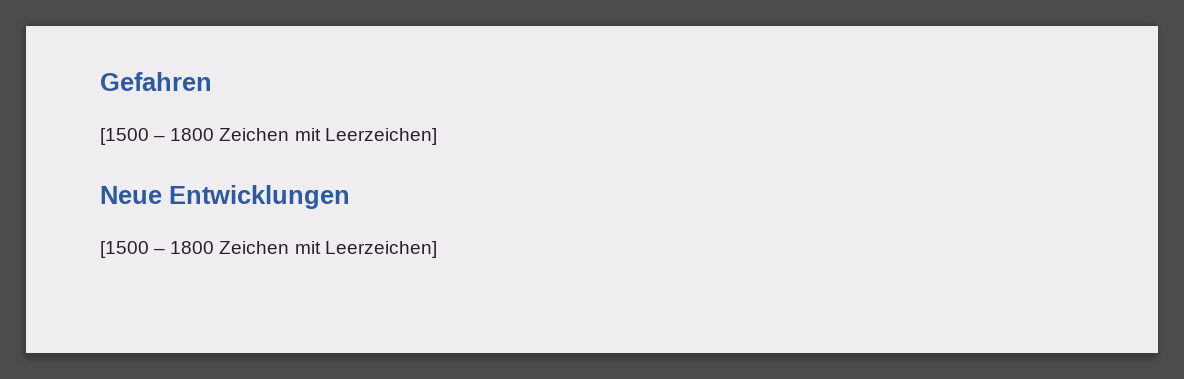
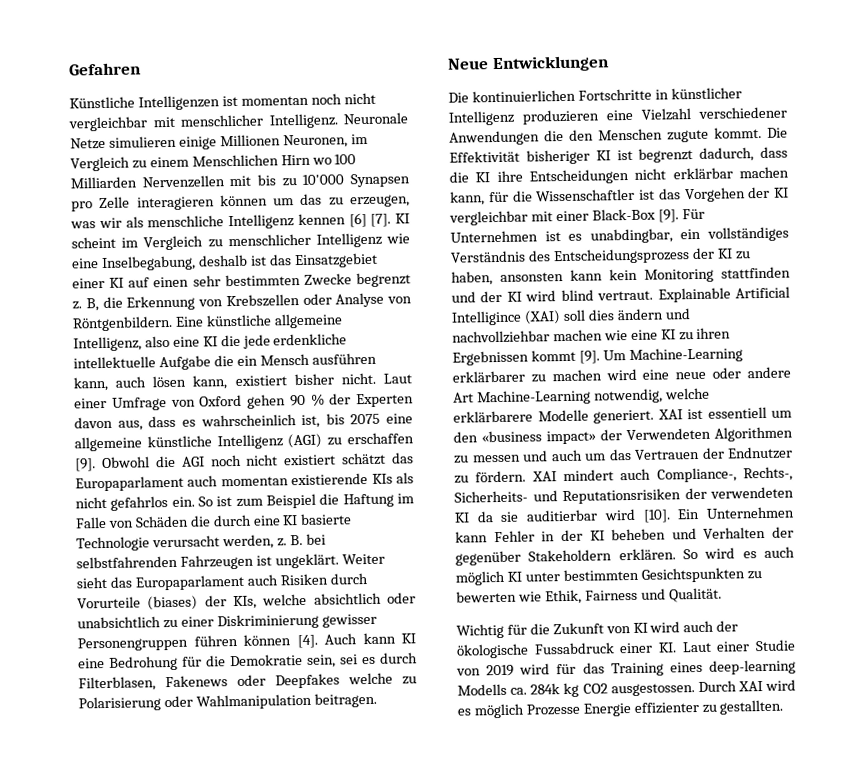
[100,128,437,145] [100,185,350,209] [100,241,437,258] [1500 – 1800 Zeichen mit Leerzeichen] // Neue Entwicklungen // [1500 – 1800 Zeichen mit Leerzeichen] -> [69,92,376,111] [68,112,408,132] [70,133,368,150] [70,154,357,172] [70,173,410,189] [71,193,410,212] [70,212,410,230] [71,232,410,251] [71,252,378,272] [72,272,412,289] [72,292,412,312] [72,313,343,332] [73,333,348,352] [73,352,377,371] [73,372,412,392] [74,393,414,411] [74,413,413,431] [74,432,414,452] [75,452,414,472] [75,472,414,492] [75,493,414,511] [75,513,353,529] [76,533,326,552] [76,553,385,570] [76,573,368,591] [77,592,416,611] [77,613,377,630] [77,632,416,652] [78,652,418,671] [78,672,417,692] [78,692,377,712] [448,55,609,73] [448,87,742,103] [448,106,787,126] [449,126,788,146] [449,146,788,165] [449,166,789,185] [450,186,789,206] [449,208,705,226] [450,226,789,244] [450,247,751,265] [451,266,791,286] [451,286,790,303] [451,308,690,326] [452,327,732,344] [452,347,743,366] [452,366,791,383] [453,387,710,406] [453,406,792,424] [453,426,793,445] [454,446,793,464] [454,466,793,484] [454,486,794,505] [454,506,795,523] [455,526,794,543] [455,546,795,566] [455,567,762,586] [456,587,722,605] [456,620,739,639] [456,639,796,659] [456,659,796,677] [457,679,796,698] [457,699,784,719] Künstliche Intelligenzen ist momentan noch nicht vergleichbar mit menschlicher Intelligenz. Neuronale Netze simulieren einige Millionen Neuronen, im Vergleich zu einem Menschlichen Hirn wo 100 Milliarden Nervenzellen mit bis zu 10'000 Synapsen pro Zelle interagieren können um das zu erzeugen, was wir als menschliche Intelligenz kennen [6] [7]. KI scheint im Vergleich zu menschlicher Intelligenz wie eine Inselbegabung, deshalb ist das Einsatzgebiet einer KI auf einen sehr bestimmten Zwecke begrenzt z. B, die Erkennung von Krebszellen oder Analyse von Röntgenbildern. Eine künstliche allgemeine Intelligenz, also eine KI die jede erdenkliche intellektuelle Aufgabe die ein Mensch ausführen kann, auch lösen kann, existiert bisher nicht. Laut einer Umfrage von Oxford gehen 90 % der Experten davon aus, dass es wahrscheinlich ist, bis 2075 eine allgemeine künstliche Intelligenz (AGI) zu erschaffen [9]. Obwohl die AGI noch nicht existiert schätzt das Europaparlament auch momentan existierende KIs als nicht gefahrlos ein. So ist zum Beispiel die Haftung im Falle von Schäden die durch eine KI basierte Technologie verursacht werden, z. B. bei selbstfahrenden Fahrzeugen ist ungeklärt. Weiter sieht das Europaparlament auch Risiken durch Vorurteile (biases) der KIs, welche absichtlich oder unabsichtlich zu einer Diskriminierung gewisser Personengruppen führen können [4]. Auch kann KI eine Bedrohung für die Demokratie sein, sei es durch Filterblasen, Fakenews oder Deepfakes welche zu Polarisierung oder Wahlmanipulation beitragen. // Neue Entwicklungen // Die kontinuierlichen Fortschritte in künstlicher Intelligenz produzieren eine Vielzahl verschiedener Anwendungen die den Menschen zugute kommt. Die Effektivität bisheriger KI ist begrenzt dadurch, dass die KI ihre Entscheidungen nicht erklärbar machen kann, für die Wissenschaftler ist das Vorgehen der KI vergleichbar mit einer Black-Box [9]. Für Unternehmen ist es unabdingbar, ein vollständiges Verständnis des Entscheidungsprozess der KI zu haben, ansonsten kann kein Monitoring stattfinden und der KI wird blind vertraut. Explainable Artificial Intelligince (XAI) soll dies ändern und nachvollziehbar machen wie eine KI zu ihren Ergebnissen kommt [9]. Um Machine-Learning erklärbarer zu machen wird eine neue oder andere Art Machine-Learning notwendig, welche erklärbarere Modelle generiert. XAI ist essentiell um den «business impact» der Verwendeten Algorithmen zu messen und auch um das Vertrauen der Endnutzer zu fördern. XAI mindert auch Compliance-, Rechts-, Sicherheits- und Reputationsrisiken der verwendeten KI da sie auditierbar wird [10]. Ein Unternehmen kann Fehler in der KI beheben und Verhalten der gegenüber Stakeholdern erklären. So wird es auch möglich KI unter bestimmten Gesichtspunkten zu bewerten wie Ethik, Fairness und Qualität. // Wichtig für die Zukunft von KI wird auch der ökologische Fussabdruck einer KI. Laut einer Studie von 2019 wird für das Training eines deep-learning Modells ca. 284k kg CO2 ausgestossen. Durch XAI wird es möglich Prozesse Energie effizienter zu gestallten.

